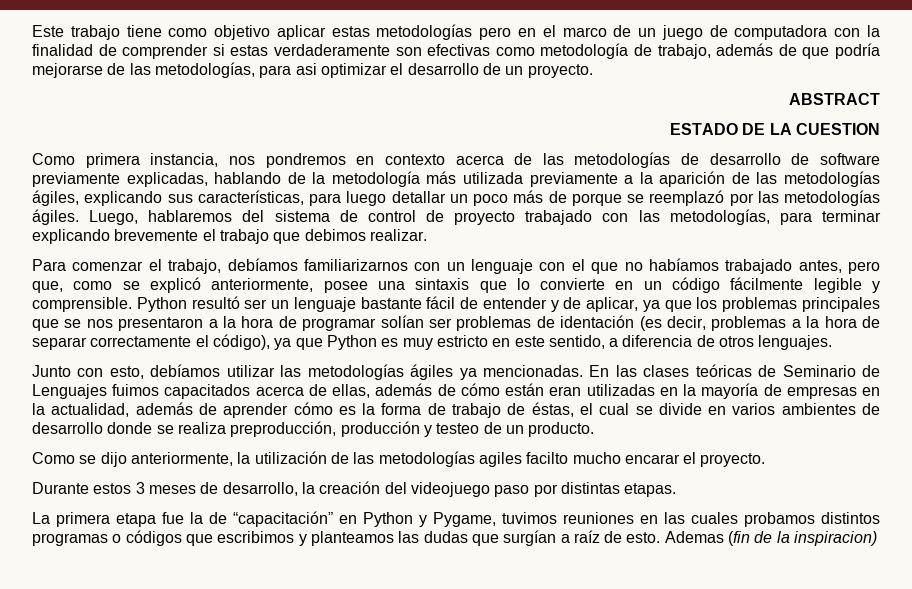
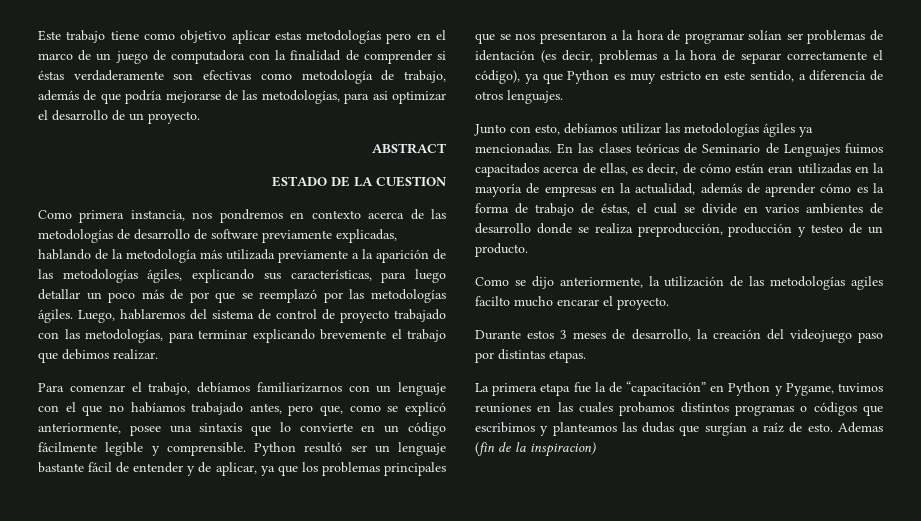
[230,45,269,56] estas -> [38,70,64,80] éstas
[571,193,622,206] porque -> [189,292,236,303] por que
[375,383,433,396] además -> [632,163,679,175] es decir,

